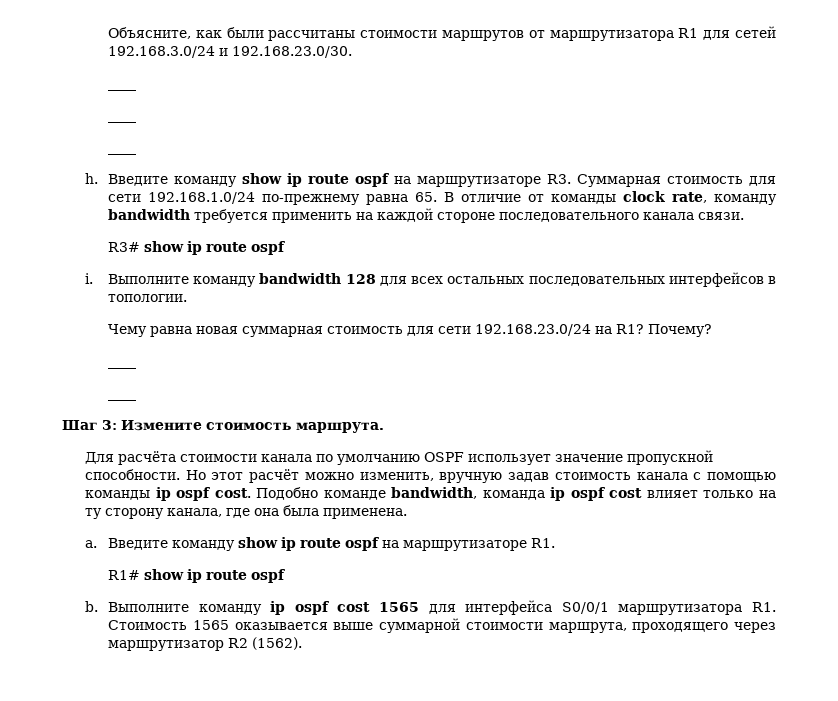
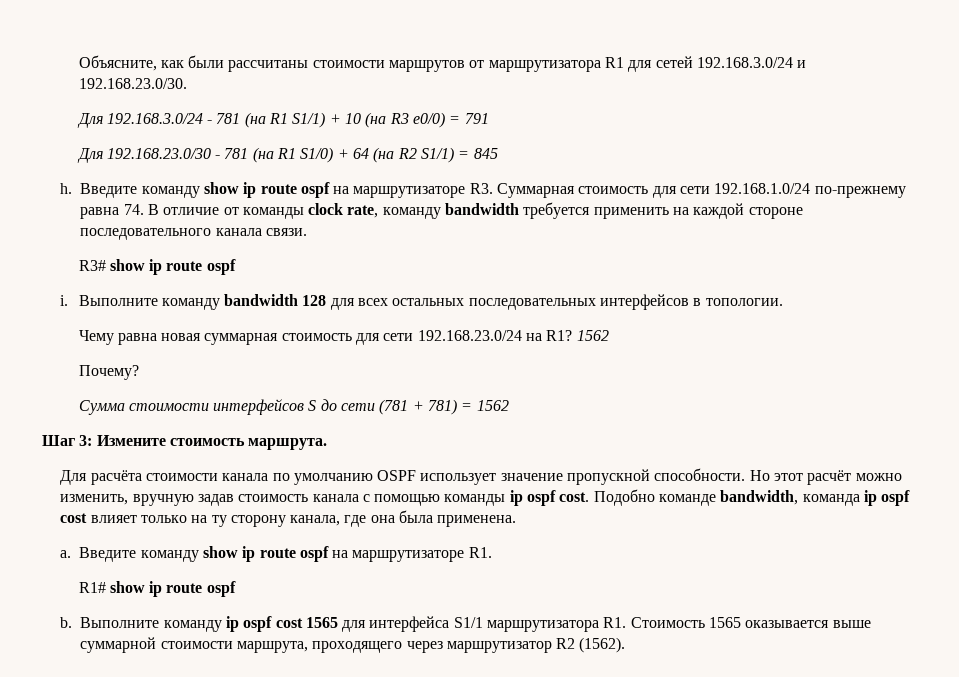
[108,88,137,91] [108,120,137,123] [108,152,137,155] ____ // ____ // ____ -> [76,112,489,128] [76,147,498,163] Для 192.168.3.0/24 - 781 (на R1 S1/1) + 10 (на R3 e0/0) = 791 // Для 192.168.23.0/30 - 781 (на R1 S1/0) + 64 (на R2 S1/1) = 845
[415,192,438,202] 65. -> [123,204,144,215] 74.
(645, 329) none -> [576,330,609,341] 1562 //
[108,366,137,369] [108,398,137,401] ____ // ____ -> [78,399,509,415] Сумма стоимости интерфейсов S до сети (781 + 781) = 1562
[561,602,609,614] S0/0/1 -> [453,617,483,628] S1/1

